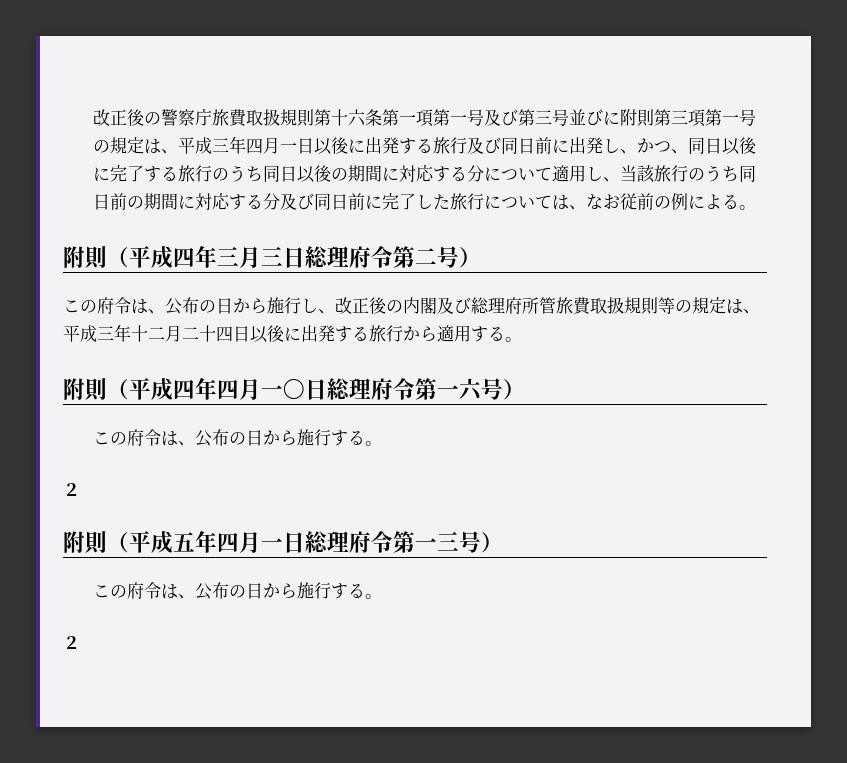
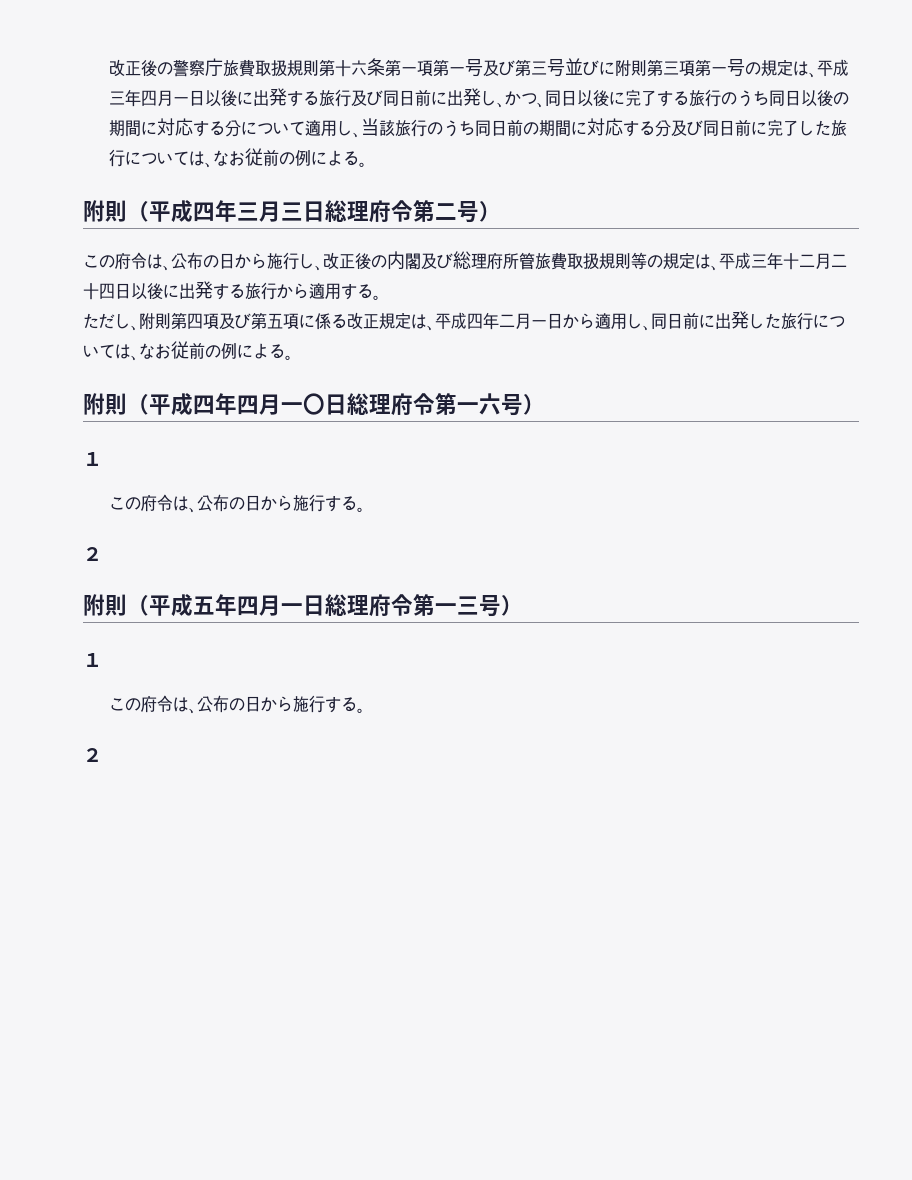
(522, 339) none -> [83,311,845,331] [83,341,293,361] // ただし、附則第四項及び第五項に係る改正規定は、平成四年二月一日から適用し、同日前に出発した旅行については、なお従前の例による。
(525, 389) none -> [83,452,102,466] // １
(503, 542) none -> [83,653,102,667] // １

